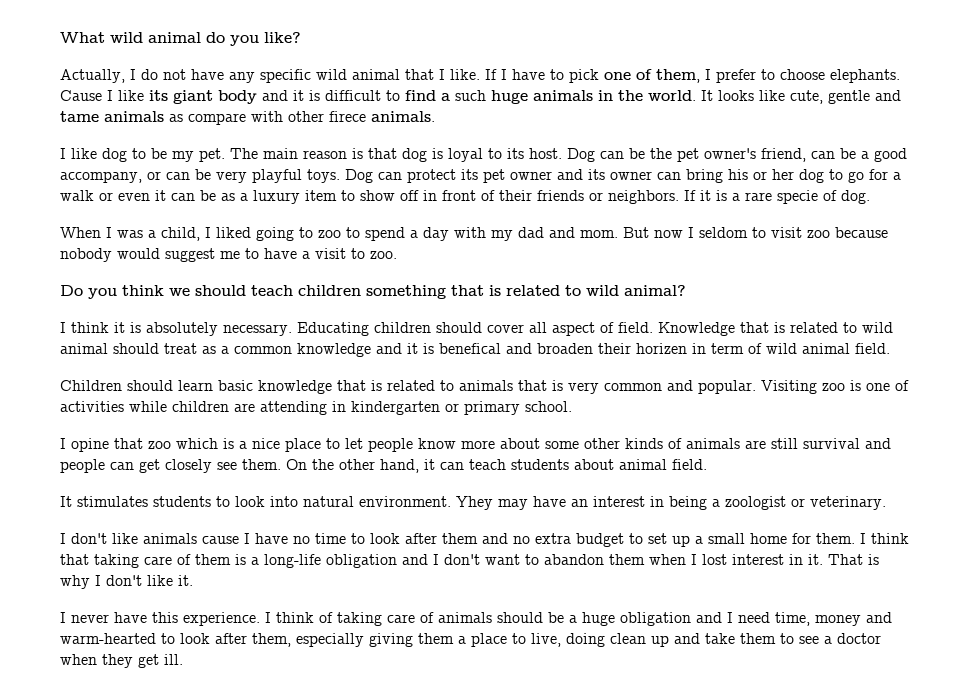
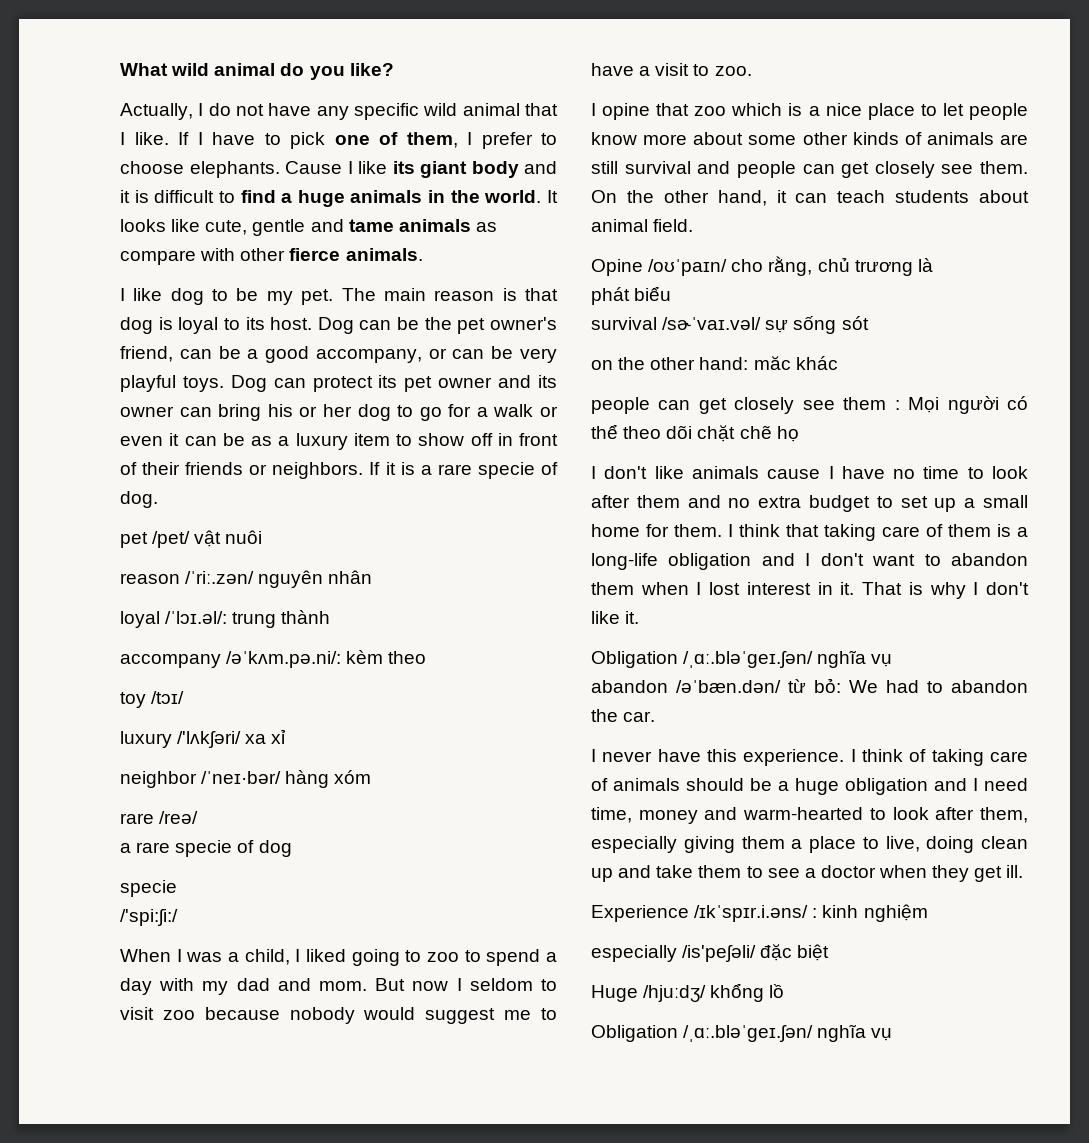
[455,90,486,101] such -> (293, 198) none
[329,111,366,122] firece -> [289,248,341,261] fierce
(870, 197) none -> [120,530,263,548] [120,570,373,588] [120,610,331,628] [120,650,427,668] [120,691,185,708] [120,729,287,748] [120,770,372,788] [120,811,199,824] [120,840,292,857] [120,880,177,897] [120,909,178,926] // pet /pet/ vật nuôi // reason /ˈriː.zən/ nguyên nhân // loyal /ˈlɔɪ.əl/: trung thành // accompany /əˈkʌm.pə.ni/: kèm theo // toy /tɔɪ/ // luxury /'lʌkʃəri/ xa xỉ // neighbor /ˈneɪ·bər/ hàng xóm // rare /reə/ // a rare specie of dog // specie // /'spi:ʃi:/
[60,285,686,299] [60,322,893,336] [60,343,890,357] [60,380,909,394] [60,401,572,415] // Do you think we should teach children something that is related to wild animal? // I think it is absolutely necessary. Educating children should cover all aspect of field. Knowledge that is related to wild animal should treat as a common knowledge and it is benefical and broaden their horizen in term of wild animal field. // Children should learn basic knowledge that is related to animals that is very common and popular. Visiting zoo is one of activities while children are attending in kindergarten or primary school. -> (752, 71) none
[60,496,886,510] It stimulates students to look into natural environment. Yhey may have an interest in being a zoologist or veterinary. -> [591,256,933,276] [591,286,672,305] [591,316,869,334] [591,356,838,370] [591,396,1028,414] [591,424,799,442] Opine /oʊˈpaɪn/ cho rằng, chủ trương là // phát biểu // survival /sɚˈvaɪ.vəl/ sự sống sót // on the other hand: măc khác // people can get closely see them : Mọi người có thể theo dõi chặt chẽ họ
(193, 580) none -> [591,650,893,668] [591,678,1028,693] [591,709,656,722] // Obligation /ˌɑː.bləˈɡeɪ.ʃən/ nghĩa vụ // abandon /əˈbæn.dən/ từ bỏ: We had to abandon the car.
(183, 659) none -> [591,904,928,922] [591,944,830,962] [591,983,785,1002] [591,1024,893,1042] // Experience /ɪkˈspɪr.i.əns/ : kinh nghiệm // especially /is'peʃəli/ đặc biệt // Huge /hjuːdʒ/ khổng lồ // Obligation /ˌɑː.bləˈɡeɪ.ʃən/ nghĩa vụ

